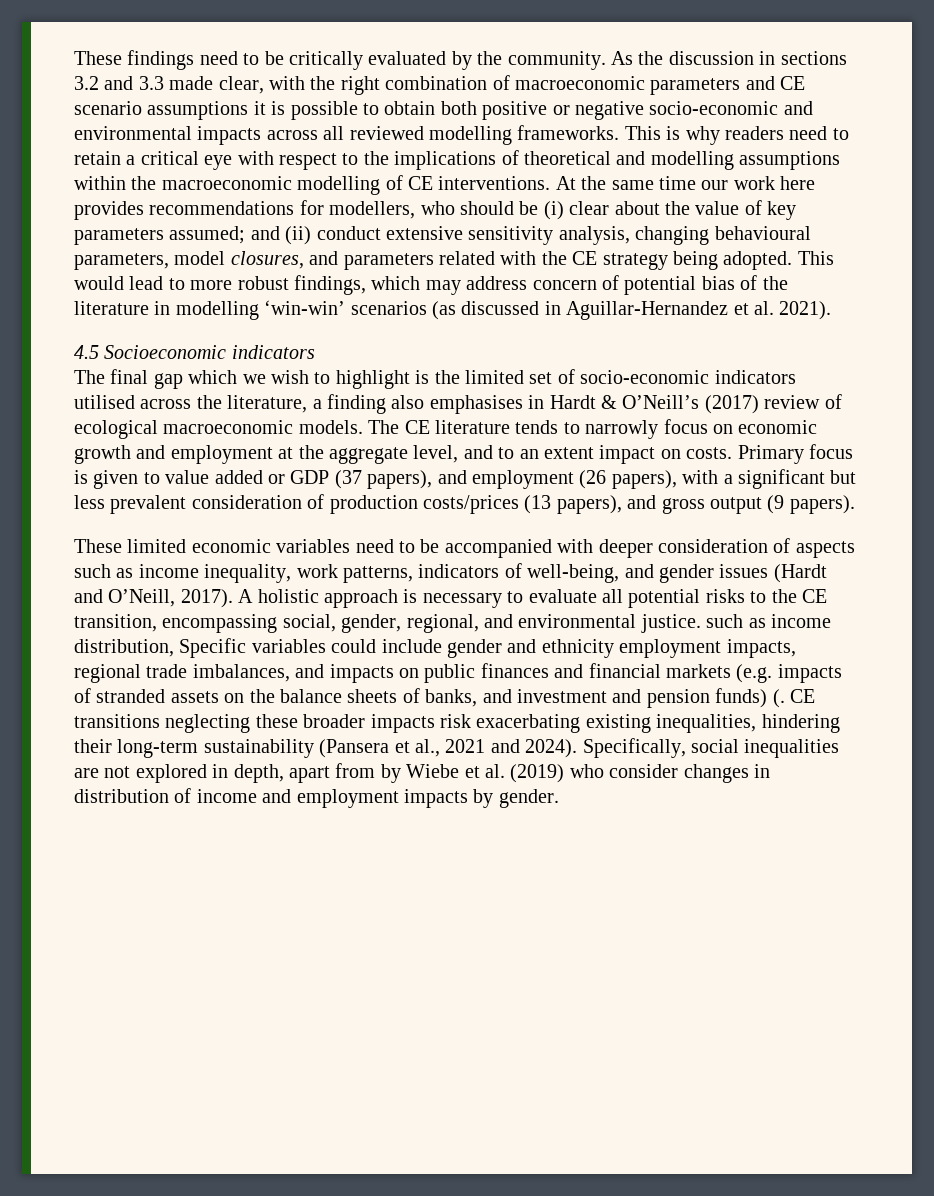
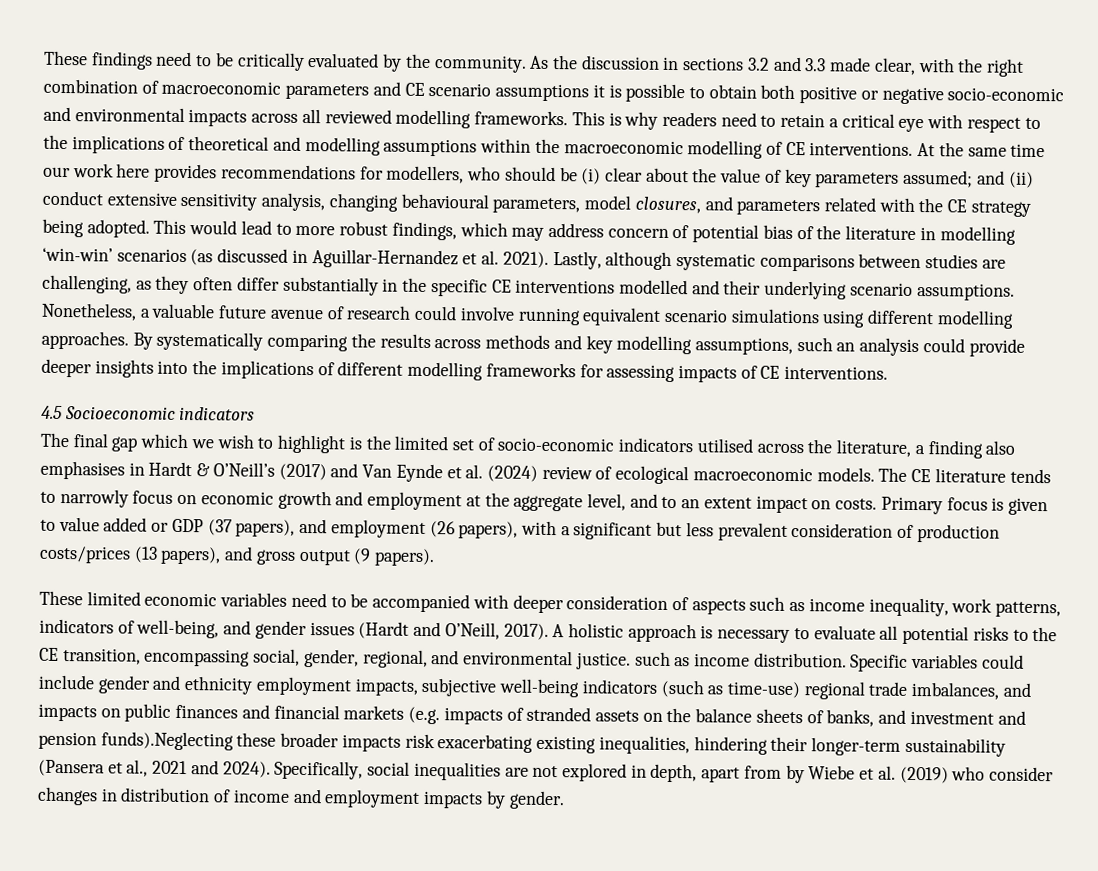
(832, 310) none -> [552,251,1006,272] [42,274,1015,301] [41,302,1014,329] [41,330,1025,357] [41,358,889,383] Lastly, although systematic comparisons between studies are challenging, as they often differ substantially in the specific CE interventions modelled and their underlying scenario assumptions. Nonetheless, a valuable future avenue of research could involve running equivalent scenario simulations using different modelling approaches. By systematically comparing the results across methods and key modelling assumptions, such an analysis could provide deeper insights into the implications of different modelling frameworks for assessing impacts of CE interventions.
(759, 404) none -> [330,463,538,483] and Van Eynde et al. (2024)
[74,639,174,657] distribution, -> [753,652,847,668] distribution.
(796, 648) none -> [421,677,800,699] subjective well-being indicators (such as time-use)
[715,688,815,708] [74,714,251,733] funds) (. CE transitions neglecting -> [100,731,234,751] funds).Neglecting
[117,739,199,758] long-term -> [810,737,901,756] longer-term

